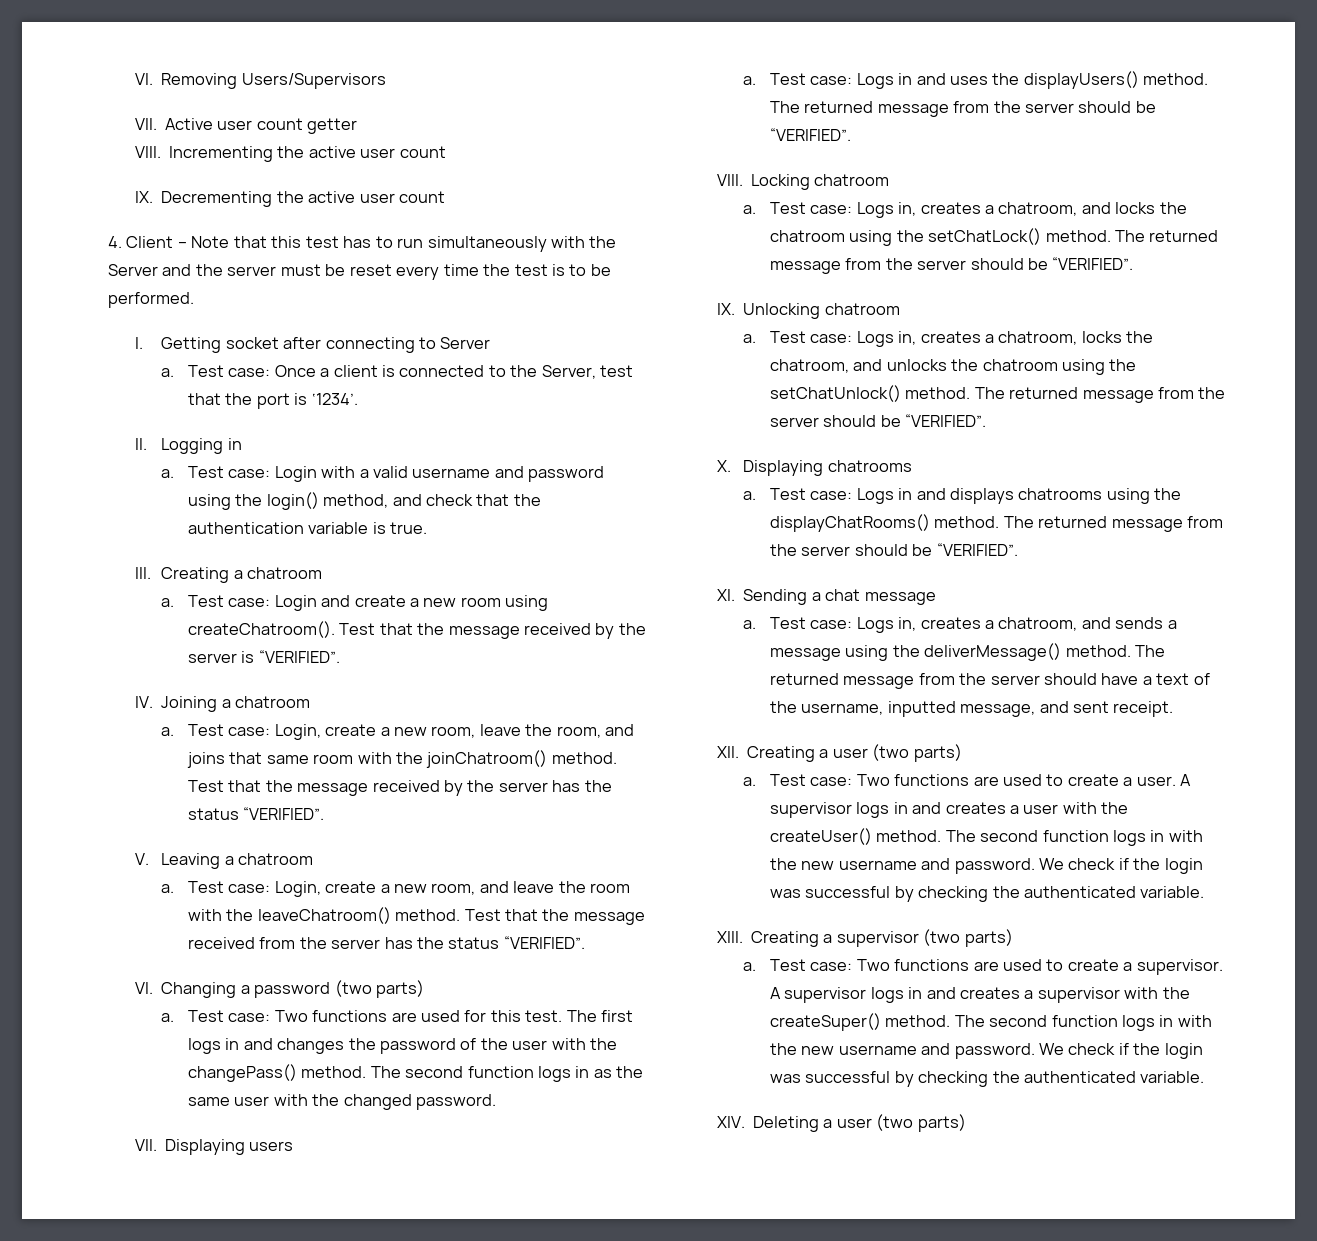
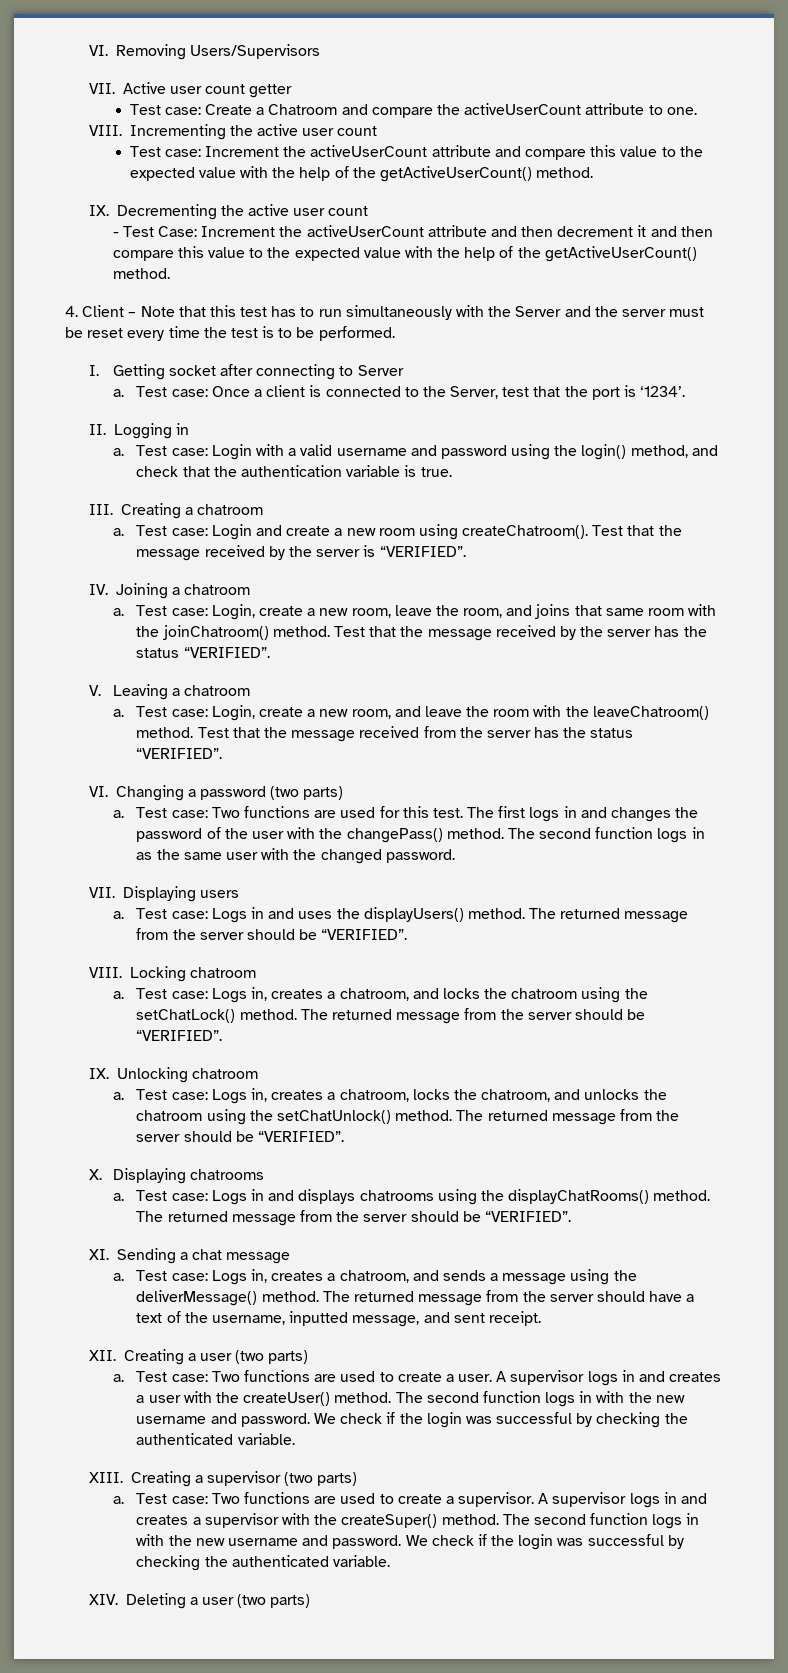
(358, 126) none -> [129,103,697,118] // Test case: Create a Chatroom and compare the activeUserCount attribute to one.
(446, 152) none -> [129,145,703,160] [129,166,594,182] // Test case: Increment the activeUserCount attribute and compare this value to the expected value with the help of the getActiveUserCount() method.
(445, 197) none -> [112,225,713,237] [112,246,697,262] [112,268,170,279] // - Test Case: Increment the activeUserCount attribute and then decrement it and then compare this value to the expected value with the help of the getActiveUserCount() method.

